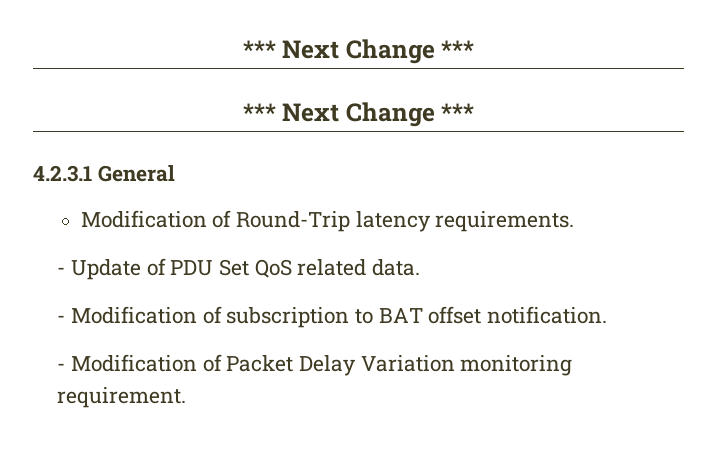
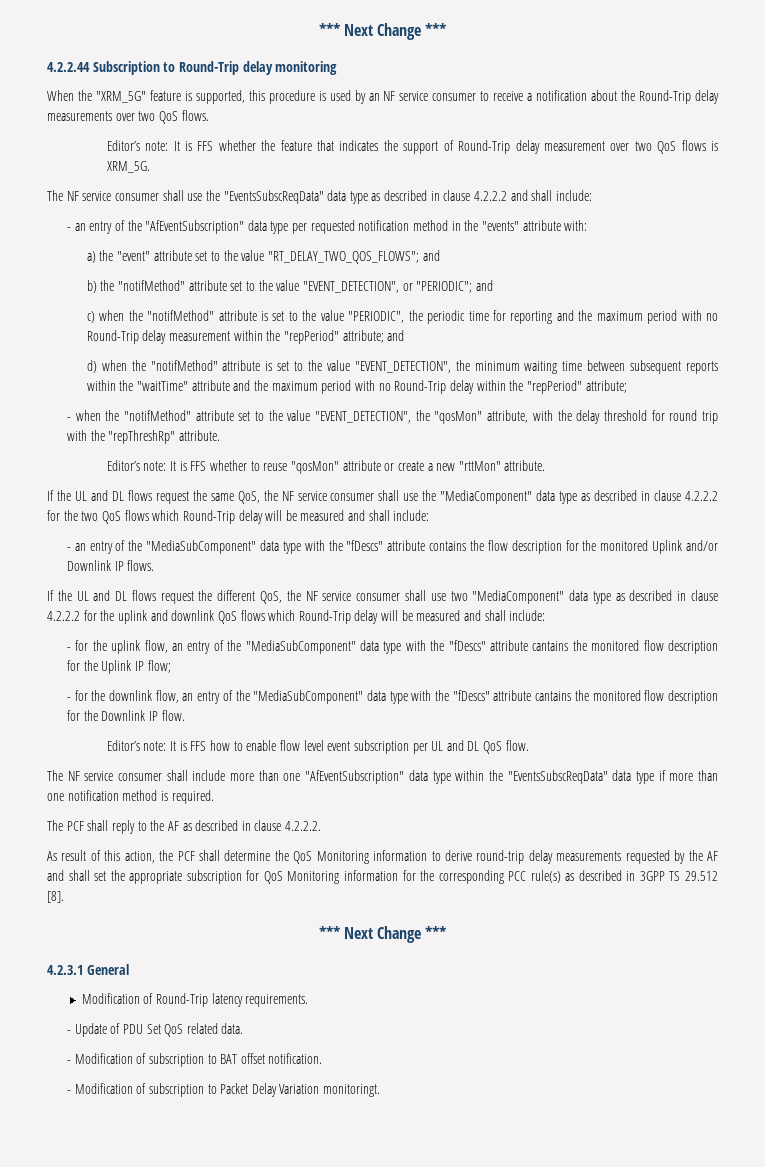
[242,39,475,64] *** Next Change *** -> [318,23,448,40] [47,61,338,75] [47,90,719,104] [47,110,209,124] [106,140,718,154] [106,161,150,173] [47,190,592,204] [66,220,588,234] [86,250,440,264] [86,280,493,293] [86,310,718,324] [86,330,405,344] [86,360,718,374] [86,380,627,394] [66,410,719,424] [66,430,220,444] [106,460,546,474] [47,490,719,504] [47,510,430,524] [66,540,719,554] [66,560,155,571] [47,590,718,604] [47,610,546,624] [66,640,718,654] [66,660,171,674] [66,690,718,704] [66,710,185,721] [106,740,529,754] [47,770,719,784] [47,790,214,804] [47,820,322,834] [47,850,719,864] [47,870,718,884] [47,891,64,903] *** Next Change *** // 4.2.2.44 Subscription to Round-Trip delay monitoring // When the "XRM_5G" feature is supported, this procedure is used by an NF service consumer to receive a notification about the Round-Trip delay measurements over two QoS flows. // Editor’s note: It is FFS whether the feature that indicates the support of Round-Trip delay measurement over two QoS flows is XRM_5G. // The NF service consumer shall use the "EventsSubscReqData" data type as described in clause 4.2.2.2 and shall include: // - an entry of the "AfEventSubscription" data type per requested notification method in the "events" attribute with: // a) the "event" attribute set to the value "RT_DELAY_TWO_QOS_FLOWS"; and // b) the "notifMethod" attribute set to the value "EVENT_DETECTION", or "PERIODIC"; and // c) when the "notifMethod" attribute is set to the value "PERIODIC", the periodic time for reporting and the maximum period with no Round-Trip delay measurement within the "repPeriod" attribute; and // d) when the "notifMethod" attribute is set to the value "EVENT_DETECTION", the minimum waiting time between subsequent reports within the "waitTime" attribute and the maximum period with no Round-Trip delay within the "repPeriod" attribute; // - when the "notifMethod" attribute set to the value "EVENT_DETECTION", the "qosMon" attribute, with the delay threshold for round trip with the "repThreshRp" attribute. // Editor’s note: It is FFS whether to reuse "qosMon" attribute or create a new "rttMon" attribute. // If the UL and DL flows request the same QoS, the NF service consumer shall use the "MediaComponent" data type as described in clause 4.2.2.2 for the two QoS flows which Round-Trip delay will be measured and shall include: // - an entry of the "MediaSubComponent" data type with the "fDescs" attribute contains the flow description for the monitored Uplink and/or Downlink IP flows. // If the UL and DL flows request the different QoS, the NF service consumer shall use two "MediaComponent" data type as described in clause 4.2.2.2 for the uplink and downlink QoS flows which Round-Trip delay will be measured and shall include: // - for the uplink flow, an entry of the "MediaSubComponent" data type with the "fDescs" attribute cantains the monitored flow description for the Uplink IP flow; // - for the downlink flow, an entry of the "MediaSubComponent" data type with the "fDescs" attribute cantains the monitored flow description for the Downlink IP flow. // Editor’s note: It is FFS how to enable flow level event subscription per UL and DL QoS flow. // The NF service consumer shall include more than one "AfEventSubscription" data type within the "EventsSubscReqData" data type if more than one notification method is required. // The PCF shall reply to the AF as described in clause 4.2.2.2. // As result of this action, the PCF shall determine the QoS Monitoring information to derive round-trip delay measurements requested by the AF and shall set the appropriate subscription for QoS Monitoring information for the corresponding PCC rule(s) as described in 3GPP TS 29.512 [8].
(222, 363) none -> [148,1083,217,1097] subscription to
[460,355,573,376] [57,387,187,408] monitoring requirement. -> [323,1084,381,1097] monitoringt.

